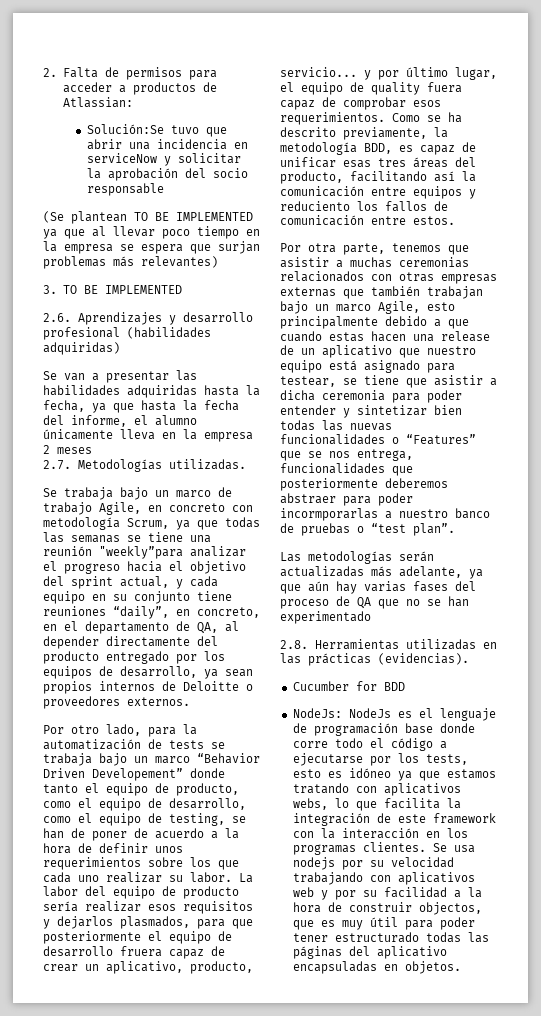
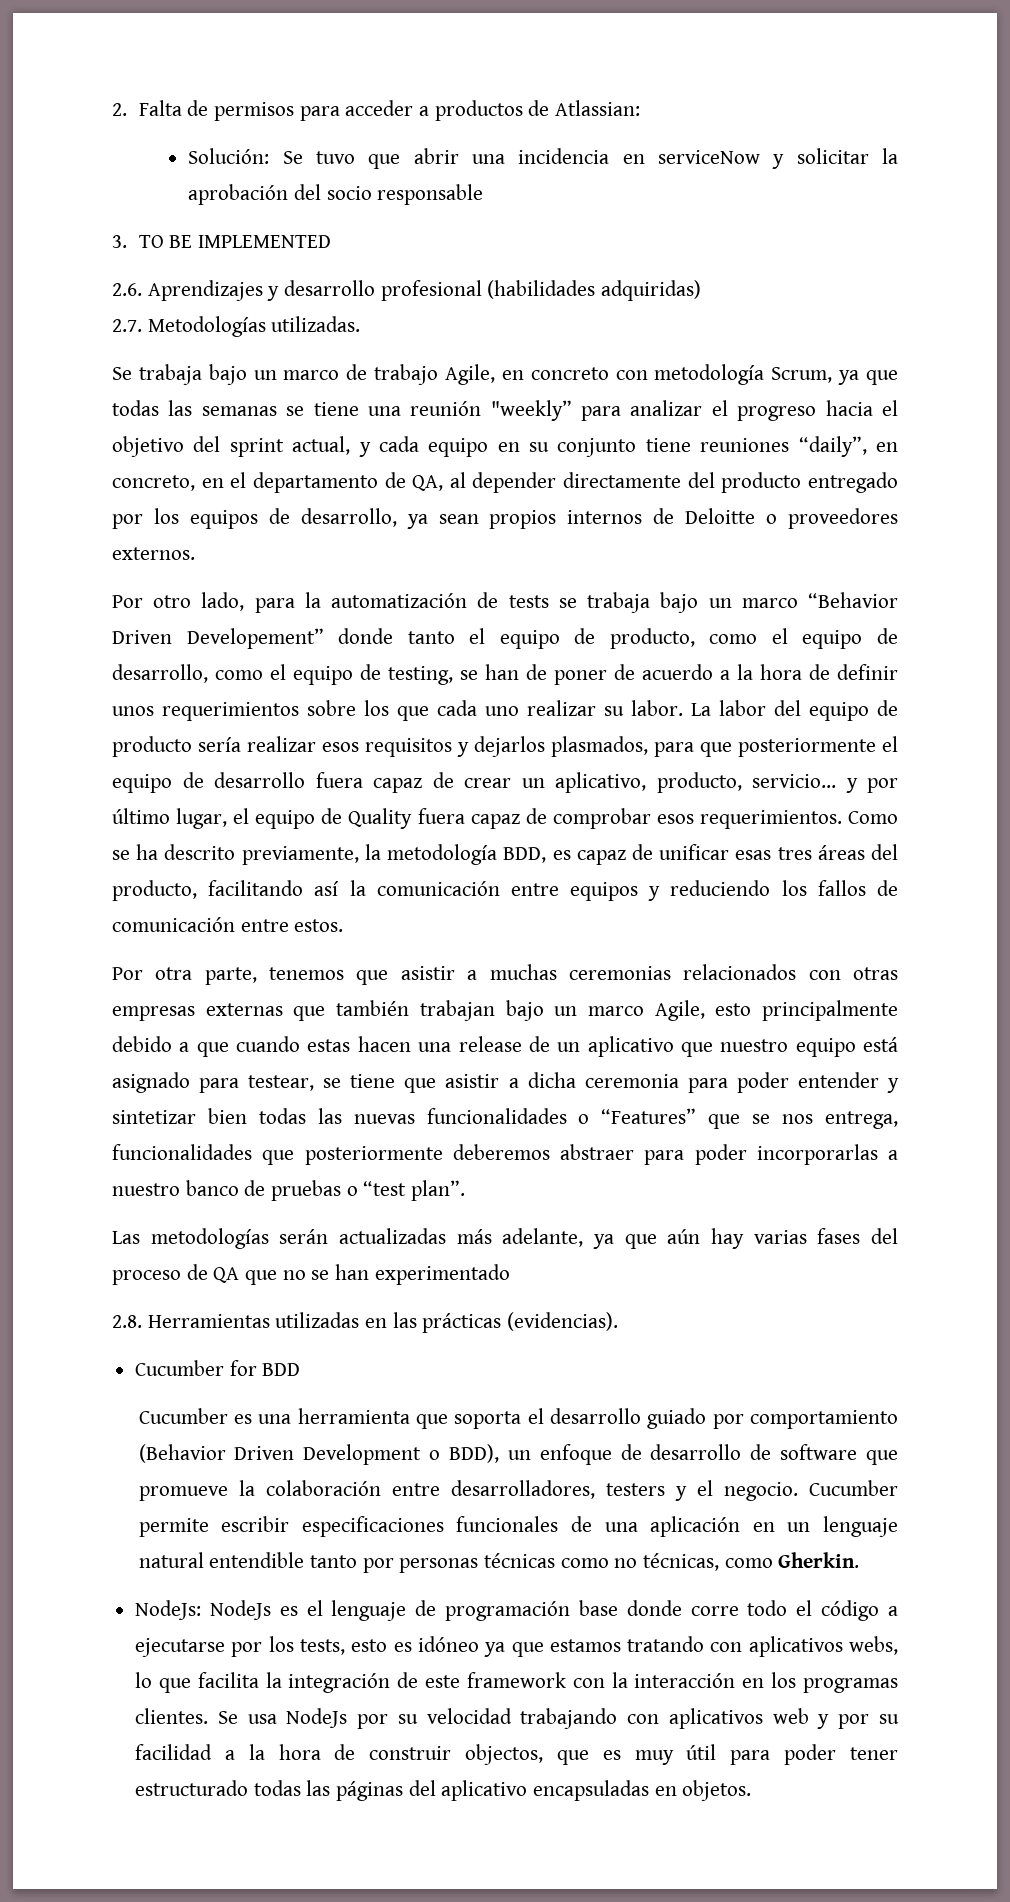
[86,124,164,134] Solución:Se -> [188,148,303,164] Solución: Se
[43,211,253,224] [43,226,260,239] [43,241,260,254] [43,256,218,269] // (Se plantean TO BE IMPLEMENTED ya que al llevar poco tiempo en la empresa se espera que surjan problemas más relevantes) -> (484, 194) none
[43,370,197,383] [43,385,260,398] [43,400,239,413] [43,415,197,427] [43,429,253,442] [43,445,92,454] // Se van a presentar las habilidades adquiridas hasta la fecha, ya que hasta la fecha del informe, el alumno únicamente lleva en la empresa 2 meses -> (702, 290) none
[99,546,183,559] "weekly”para -> [490,400,622,421] "weekly” para
[120,946,162,957] fruera -> [315,772,363,788] fuera
[371,82,420,95] quality -> [348,808,413,829] Quality
[280,201,350,211] reduciento -> [670,880,771,896] reduciendo
[280,508,378,521] incormporarlas -> [756,1144,878,1165] incorporarlas
(405, 686) none -> [138,1408,898,1429] [138,1444,898,1465] [138,1480,898,1501] [138,1516,898,1537] [138,1552,860,1573] // Cucumber es una herramienta que soporta el desarrollo guiado por comportamiento (Behavior Driven Development o BDD), un enfoque de desarrollo de software que promueve la colaboración entre desarrolladores, testers y el negocio. Cucumber permite escribir especificaciones funcionales de una aplicación en un lenguaje natural entendible tanto por personas técnicas como no técnicas, como Gherkin.
[292,857,335,870] nodejs -> [286,1708,348,1728] NodeJs

